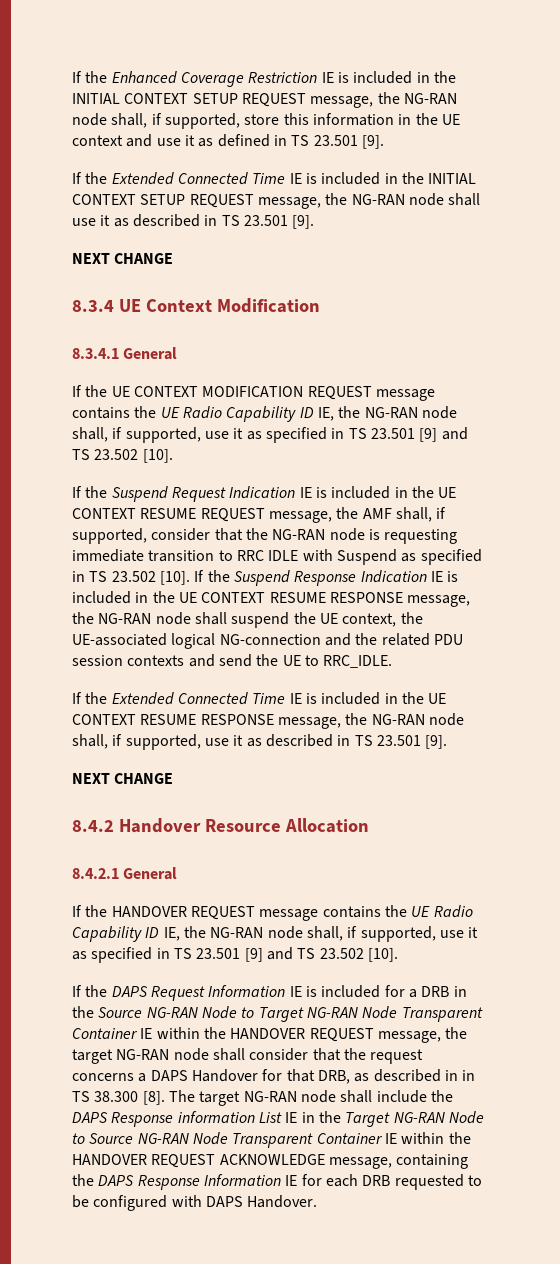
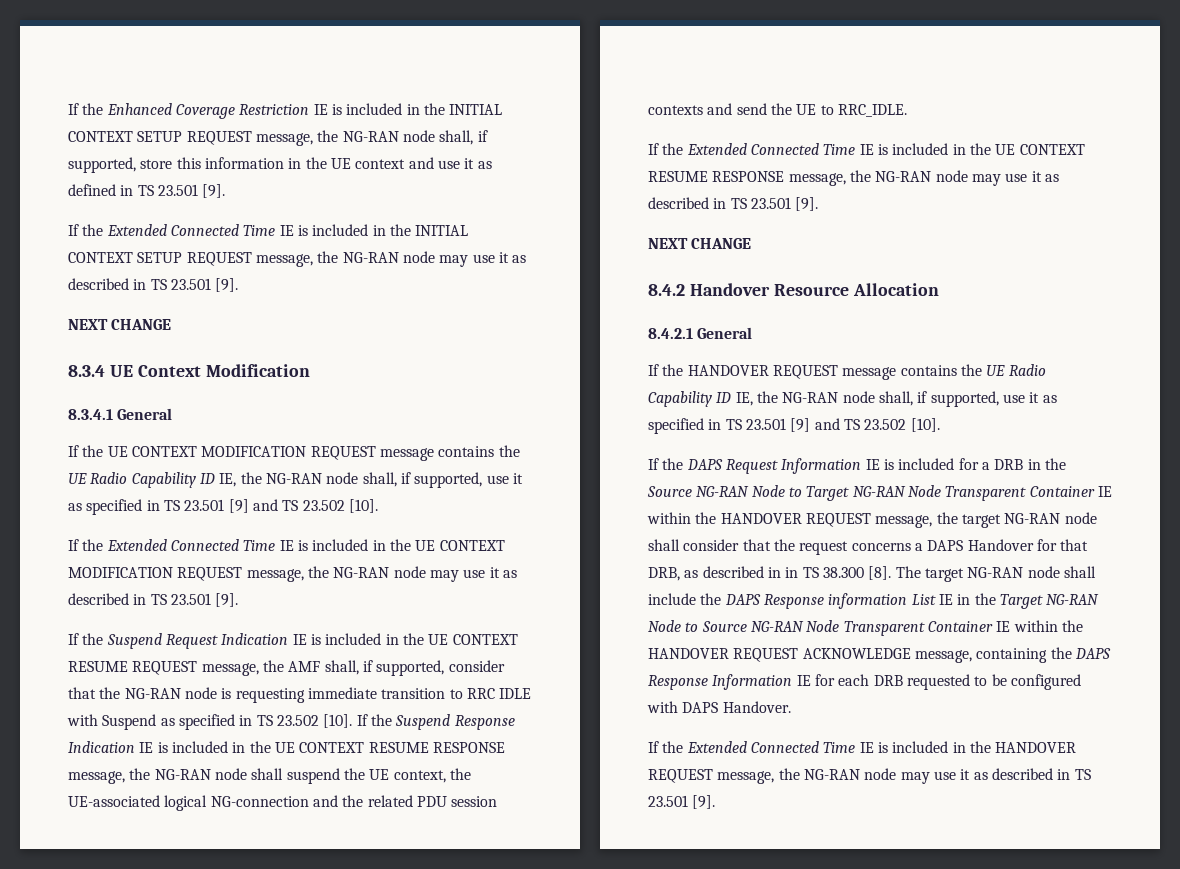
[448,193,481,206] shall -> [439,255,469,267] may
(173, 456) none -> [68,539,505,551] [68,566,517,582] [68,593,239,607] // If the Extended Connected Time IE is included in the UE CONTEXT MODIFICATION REQUEST message, the NG-RAN node may use it as described in TS 23.501 [9].
[72,734,201,750] shall, if supported, -> [971,174,1001,186] may
(318, 1201) none -> [648,741,1077,753] [648,768,1091,784] [648,795,716,809] // If the Extended Connected Time IE is included in the HANDOVER REQUEST message, the NG-RAN node may use it as described in TS 23.501 [9].

